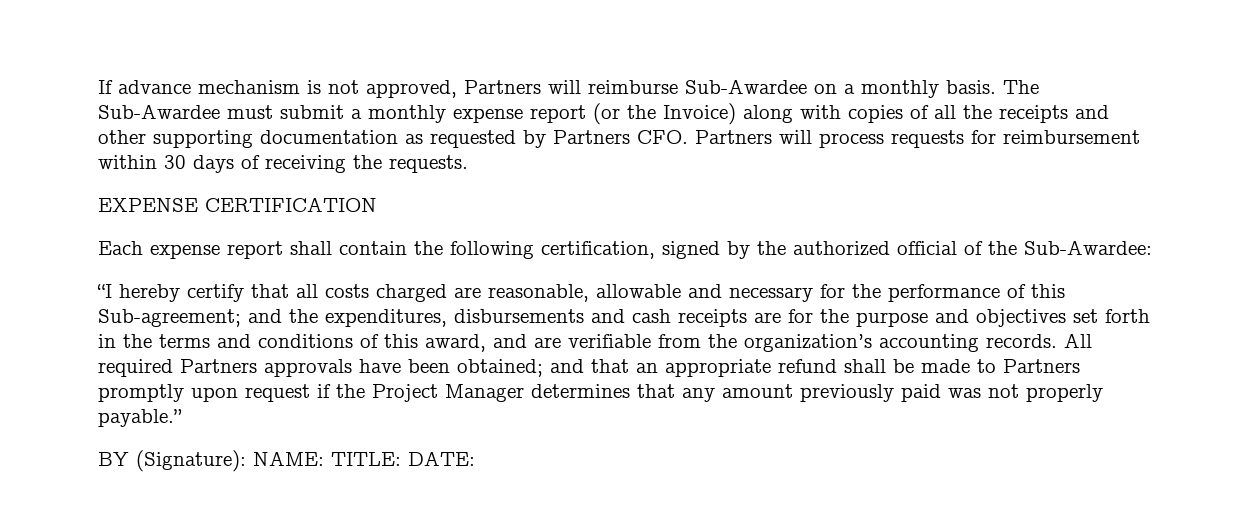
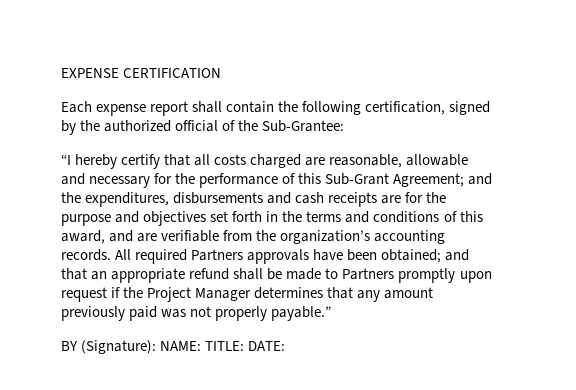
[98,79,1039,98] [98,103,1109,125] [98,130,1140,148] [98,155,468,173] If advance mechanism is not approved, Partners will reimburse Sub-Awardee on a monthly basis. The Sub-Awardee must submit a monthly expense report (or the Invoice) along with copies of all the receipts and other supporting documentation as requested by Partners CFO. Partners will process requests for reimbursement within 30 days of receiving the requests. // -> (61, 73) none
[1024,240,1152,255] Sub-Awardee: -> [262,120,345,132] Sub-Grantee:
[98,309,241,327] Sub-agreement; -> [325,173,465,187] Sub-Grant Agreement;

